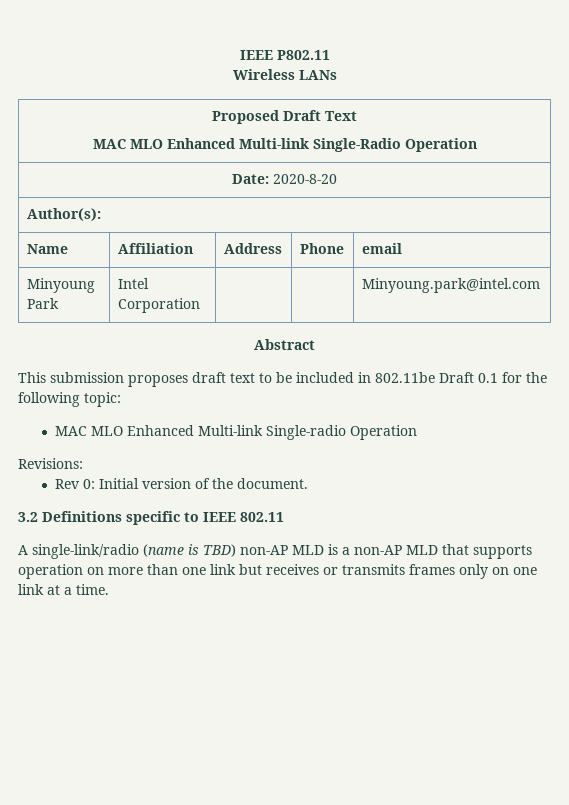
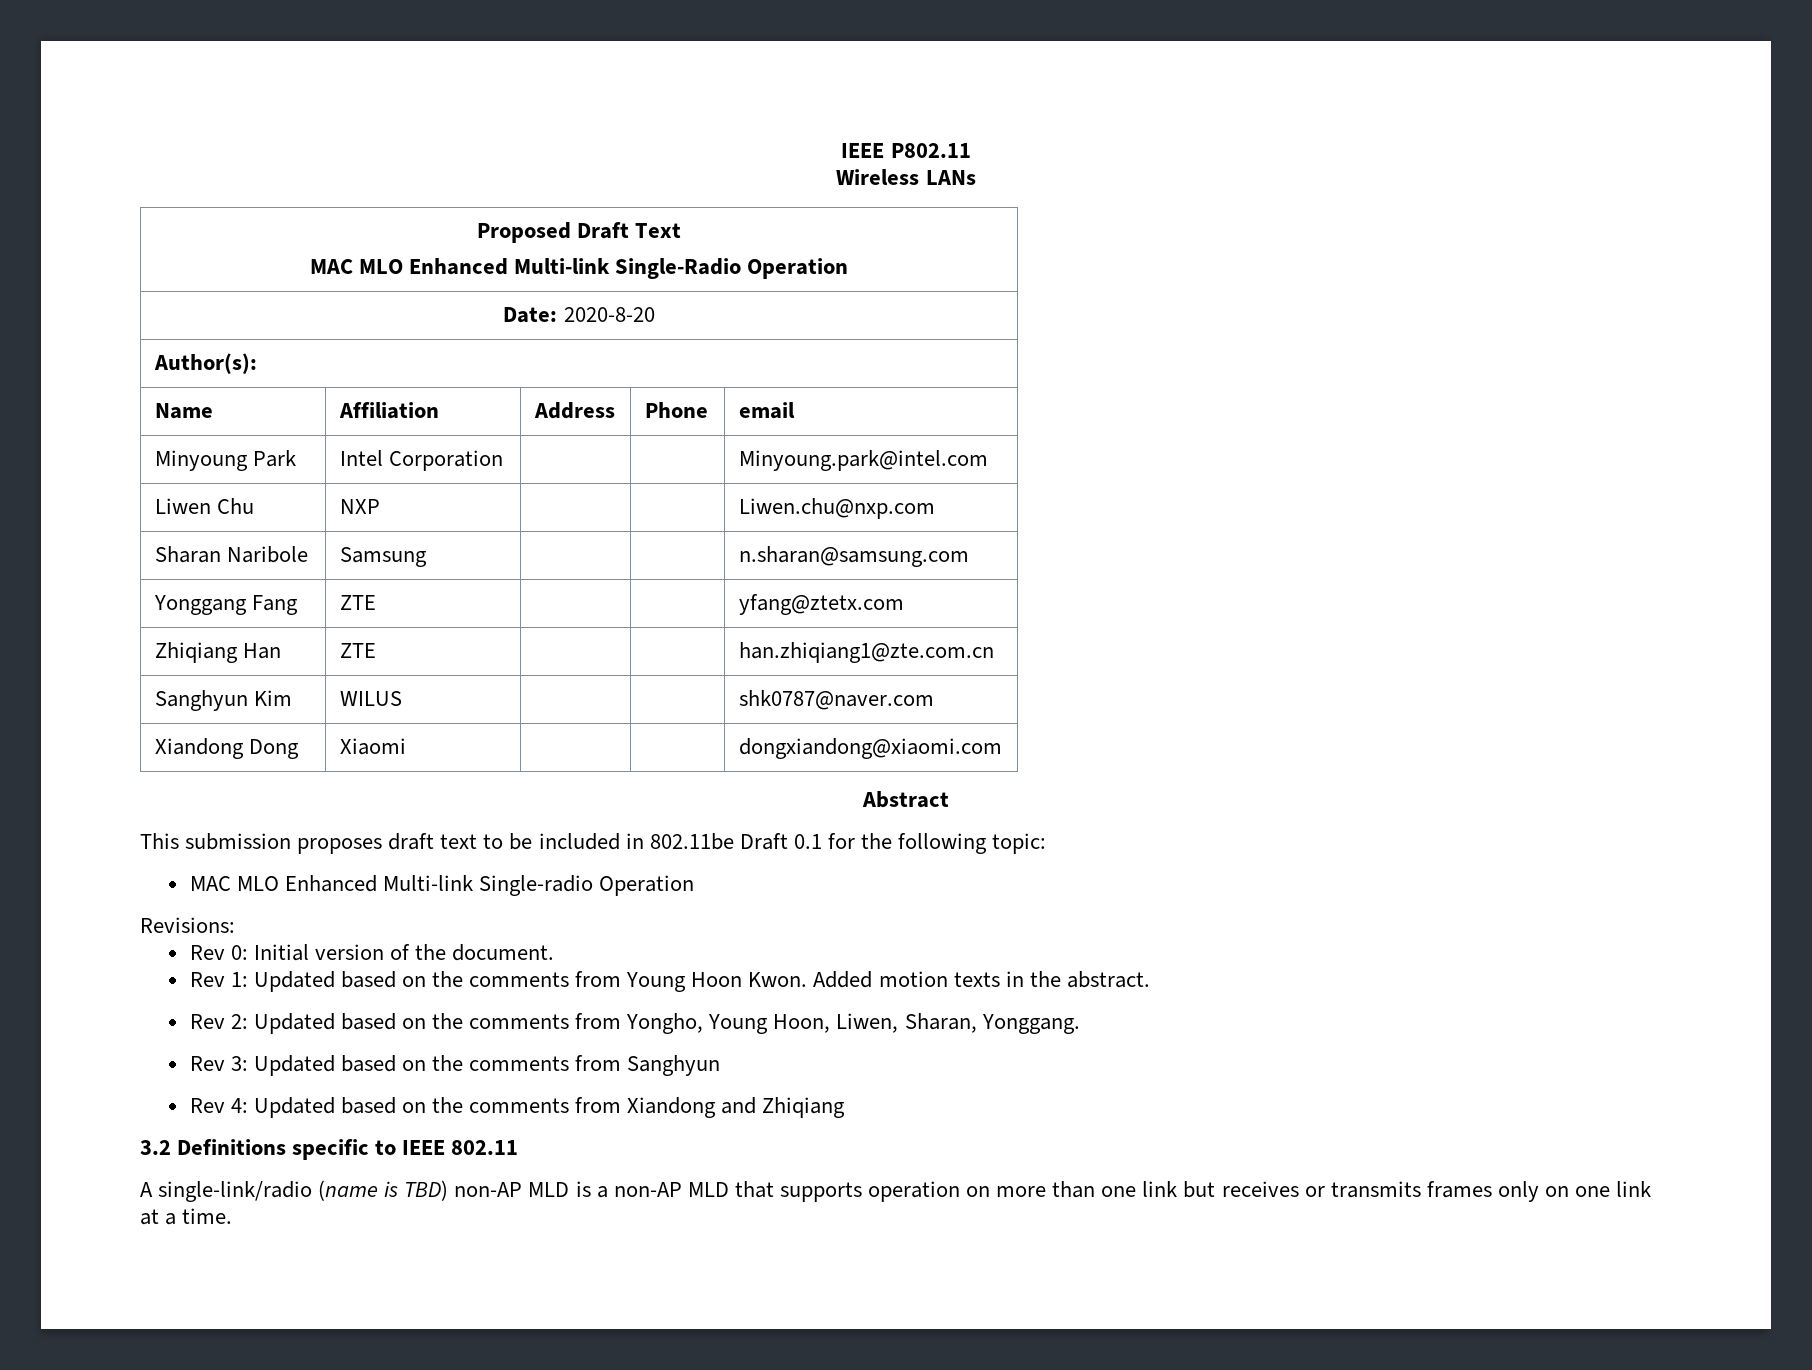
(540, 285) none -> [154,498,254,514] [339,499,380,514] [738,498,935,519] [154,546,308,563] [339,547,427,567] [738,546,969,567] [153,595,298,615] [339,595,376,610] [738,594,904,615] [154,642,281,663] [339,643,376,658] [738,642,994,663] [154,690,292,711] [339,691,402,706] [738,690,934,710] [154,738,299,759] [339,738,406,755] [738,738,1002,759] // Liwen Chu | NXP | | | Liwen.chu@nxp.com // Sharan Naribole | Samsung | | | n.sharan@samsung.com // Yonggang Fang | ZTE | | | yfang@ztetx.com // Zhiqiang Han | ZTE | | | han.zhiqiang1@zte.com.cn // Sanghyun Kim | WILUS | | | shk0787@naver.com // Xiandong Dong | Xiaomi | | | dongxiandong@xiaomi.com
(308, 483) none -> [189,971,1150,992] [189,1013,1080,1034] [189,1055,721,1076] [189,1097,846,1118] // Rev 1: Updated based on the comments from Young Hoon Kwon. Added motion texts in the abstract. // Rev 2: Updated based on the comments from Yongho, Young Hoon, Liwen, Sharan, Yonggang. // Rev 3: Updated based on the comments from Sanghyun // Rev 4: Updated based on the comments from Xiandong and Zhiqiang

